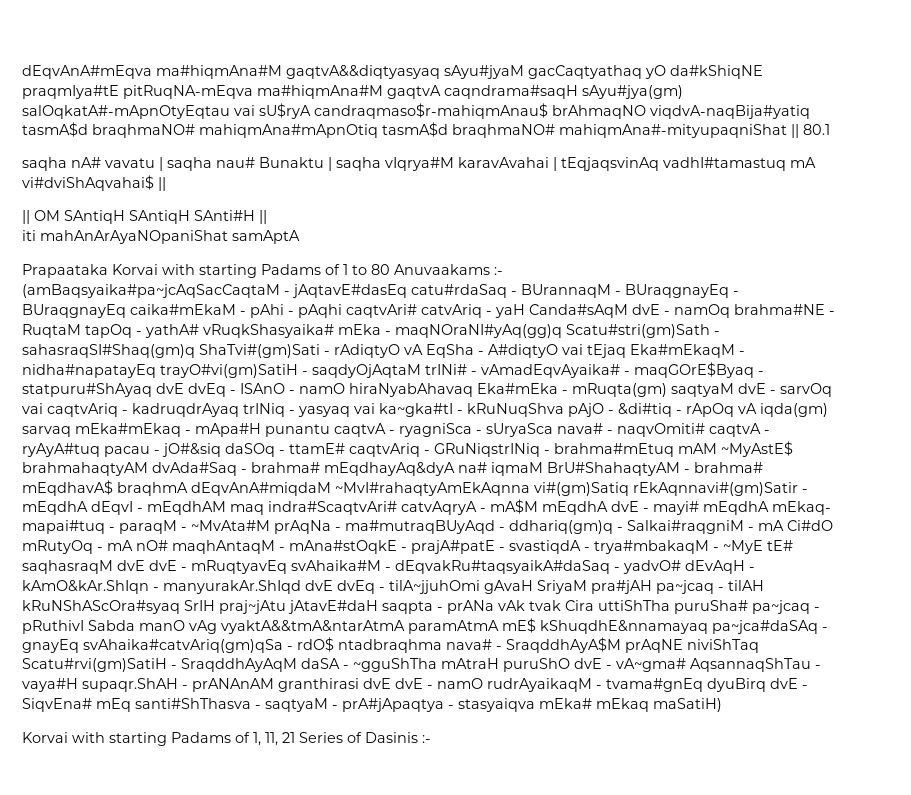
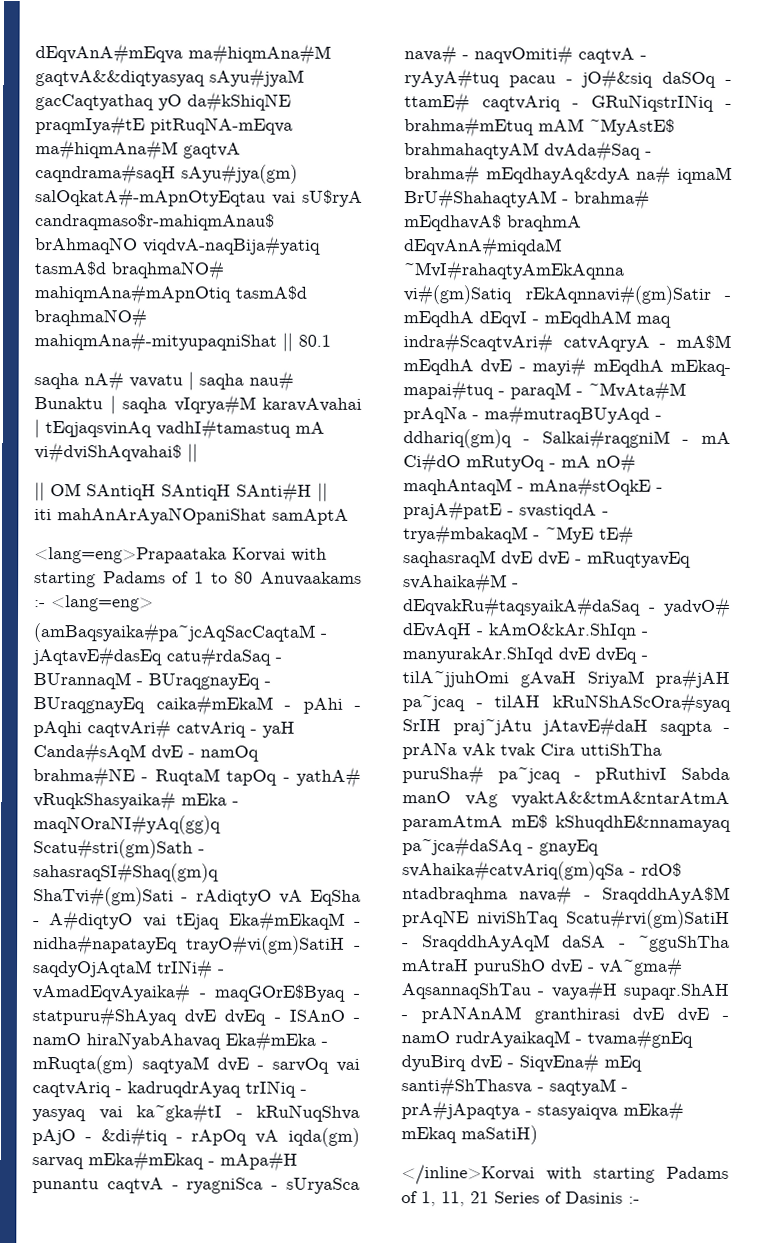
[22,264,108,278] Prapaataka -> [34,547,227,564] <lang=eng>Prapaataka
(503, 271) none -> [51,595,154,612] <lang=eng>
[22,732,68,743] Korvai -> [401,1164,535,1186] </inline>Korvai

